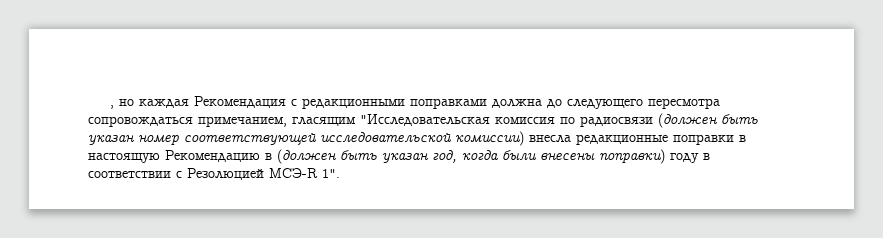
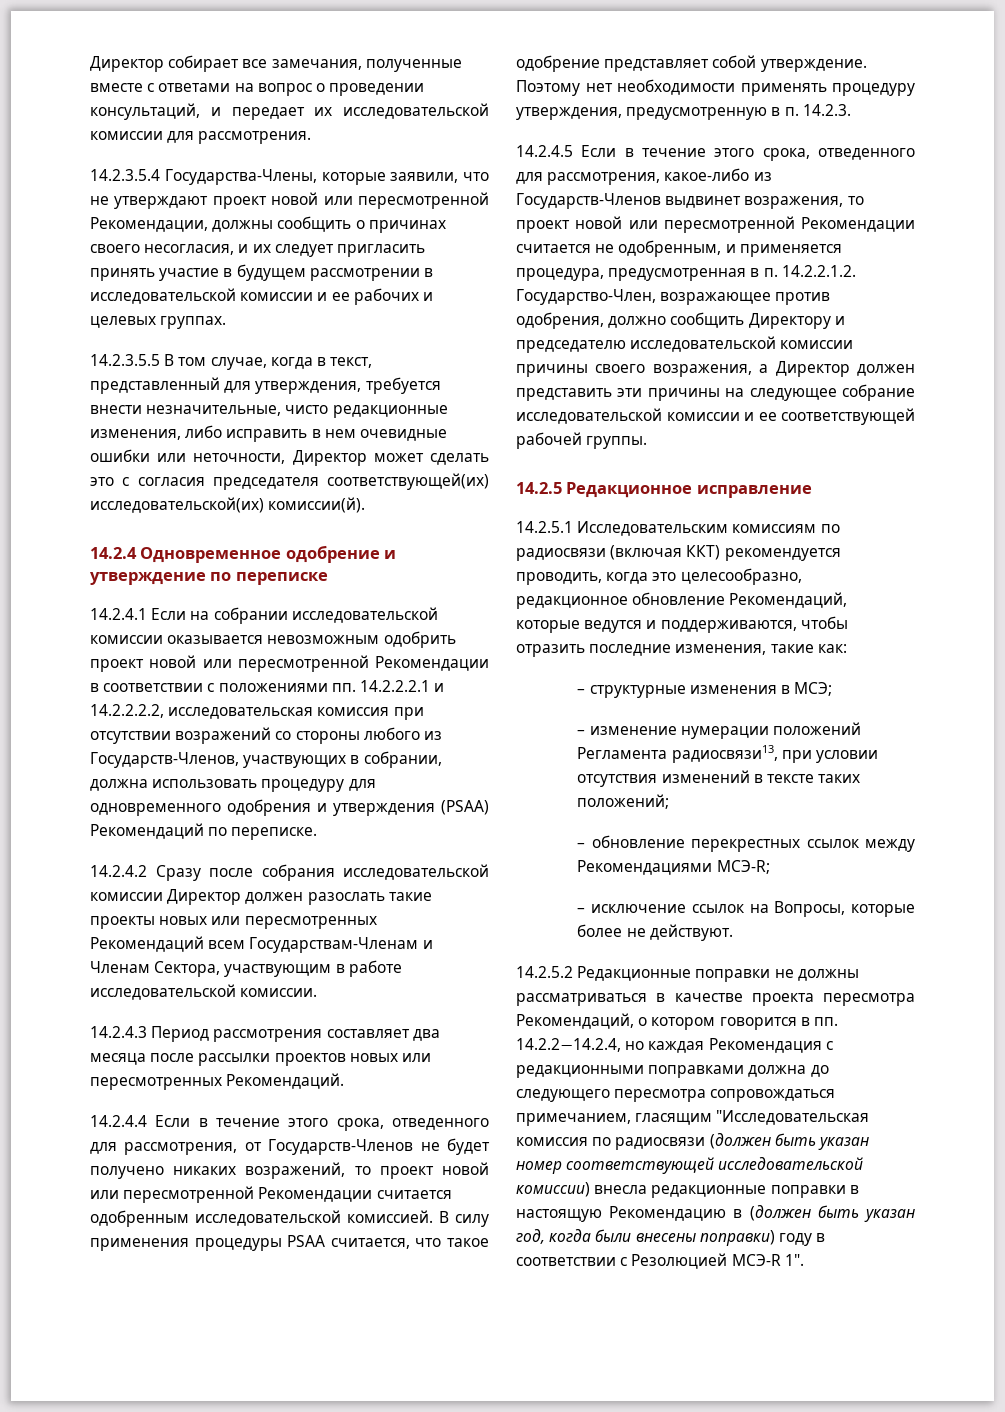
[109,105,114,109] , -> [90,55,462,72] [90,83,425,96] [90,103,489,120] [90,131,312,144] [90,169,489,185] [90,192,489,209] [90,216,446,233] [90,244,425,257] [90,264,433,281] [90,288,433,305] [90,316,227,329] [90,354,373,370] [90,377,441,394] [90,405,448,418] [90,425,447,442] [90,449,489,466] [90,473,489,490] [90,497,366,513] [90,545,397,563] [90,572,328,585] [90,607,438,624] [90,631,456,648] [90,655,489,672] [90,680,445,692] [90,704,424,720] [90,727,442,744] [90,751,442,768] [90,779,376,792] [90,799,489,816] [90,823,318,840] [90,864,489,881] [90,889,432,905] [90,916,377,929] [90,936,433,953] [90,960,402,977] [90,984,318,1000] [90,1026,440,1042] [90,1053,431,1066] [90,1073,345,1090] [90,1115,489,1131] [90,1138,490,1155] [90,1162,489,1179] [90,1186,452,1203] [90,1210,489,1227] [90,1235,489,1251] [516,55,867,72] [516,79,915,96] [516,104,851,120] [516,145,915,161] [516,168,772,185] [516,193,864,209] [516,216,915,233] [516,240,842,257] [516,265,856,281] [516,289,831,305] [516,312,845,329] [516,336,854,353] [516,361,915,377] [516,384,915,401] [516,408,915,425] [516,432,648,449] [516,482,812,498] [516,521,840,536] [516,545,841,561] [516,568,802,585] [516,592,848,609] [516,616,848,633] [516,644,847,657] [577,682,833,698] [577,722,861,739] [577,745,878,763] [577,770,861,787] [577,794,670,809] [577,835,915,852] [577,860,770,875] [577,901,915,917] [577,924,733,941] [516,966,859,982] [516,993,915,1006] [516,1013,838,1030] [516,1038,621,1052] Директор собирает все замечания, полученные вместе с ответами на вопрос о проведении консультаций, и передает их исследовательской комиссии для рассмотрения. // 14.2.3.5.4 Государства-Члены, которые заявили, что не утверждают проект новой или пересмотренной Рекомендации, должны сообщить о причинах своего несогласия, и их следует пригласить принять участие в будущем рассмотрении в исследовательской комиссии и ее рабочих и целевых группах. // 14.2.3.5.5 В том случае, когда в текст, представленный для утверждения, требуется внести незначительные, чисто редакционные изменения, либо исправить в нем очевидные ошибки или неточности, Директор может сделать это с согласия председателя соответствующей(их) исследовательской(их) комиссии(й). // 14.2.4 Одновременное одобрение и утверждение по переписке // 14.2.4.1 Если на собрании исследовательской комиссии оказывается невозможным одобрить проект новой или пересмотренной Рекомендации в соответствии с положениями пп. 14.2.2.2.1 и 14.2.2.2.2, исследовательская комиссия при отсутствии возражений со стороны любого из Государств-Членов, участвующих в собрании, должна использовать процедуру для одновременного одобрения и утверждения (PSAA) Рекомендаций по переписке. // 14.2.4.2 Сразу после собрания исследовательской комиссии Директор должен разослать такие проекты новых или пересмотренных Рекомендаций всем Государствам-Членам и Членам Сектора, участвующим в работе исследовательской комиссии. // 14.2.4.3 Период рассмотрения составляет два месяца после рассылки проектов новых или пересмотренных Рекомендаций. // 14.2.4.4 Если в течение этого срока, отведенного для рассмотрения, от Государств-Членов не будет получено никаких возражений, то проект новой или пересмотренной Рекомендации считается одобренным исследовательской комиссией. В силу применения процедуры PSAA считается, что такое одобрение представляет собой утверждение. Поэтому нет необходимости применять процедуру утверждения, предусмотренную в п. 14.2.3. // 14.2.4.5 Если в течение этого срока, отведенного для рассмотрения, какое-либо из Государств-Членов выдвинет возражения, то проект новой или пересмотренной Рекомендации считается не одобренным, и применяется процедура, предусмотренная в п. 14.2.2.1.2. Государство-Член, возражающее против одобрения, должно сообщить Директору и председателю исследовательской комиссии причины своего возражения, а Директор должен представить эти причины на следующее собрание исследовательской комиссии и ее соответствующей рабочей группы. // 14.2.5 Редакционное исправление // 14.2.5.1 Исследовательским комиссиям по радиосвязи (включая ККТ) рекомендуется проводить, когда это целесообразно, редакционное обновление Рекомендаций, которые ведутся и поддерживаются, чтобы отразить последние изменения, такие как: // – структурные изменения в МСЭ; // – изменение нумерации положений Регламента радиосвязи13, при условии отсутствия изменений в тексте таких положений; // – обновление перекрестных ссылок между Рекомендациями МСЭ-R; // – исключение ссылок на Вопросы, которые более не действуют. // 14.2.5.2 Редакционные поправки не должны рассматриваться в качестве проекта пересмотра Рекомендаций, о котором говорится в пп. 14.2.2−14.2.4,

